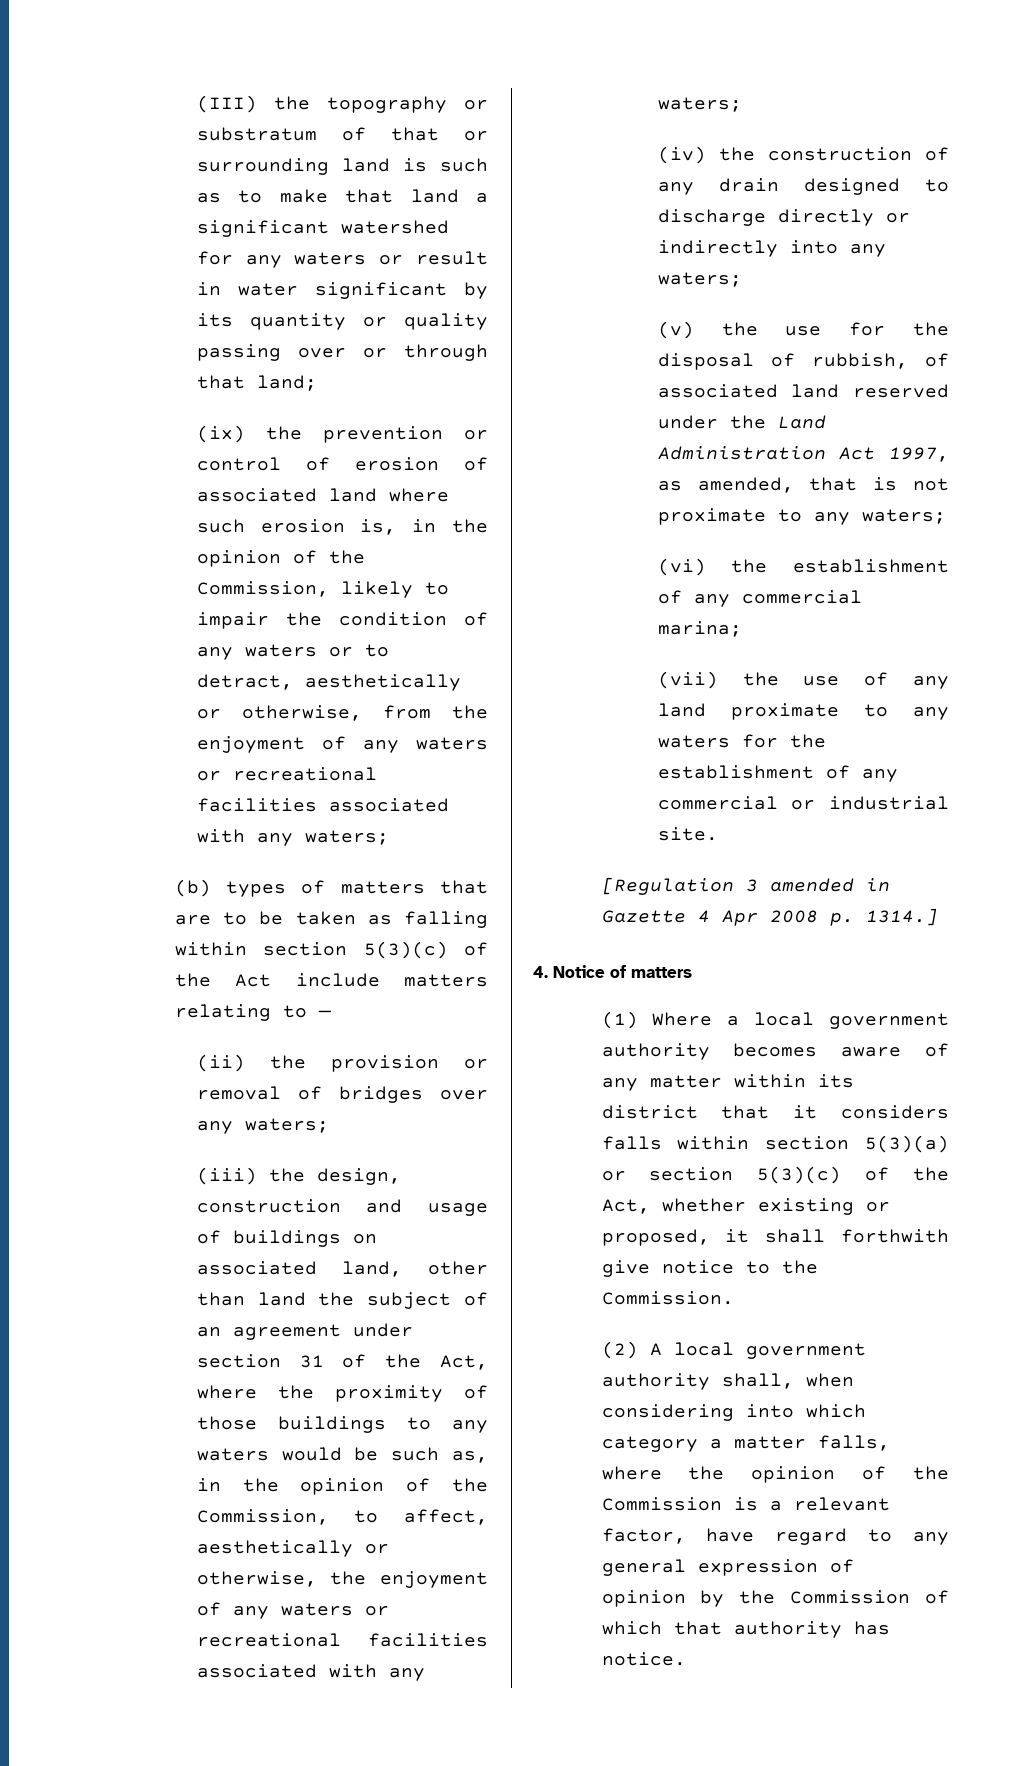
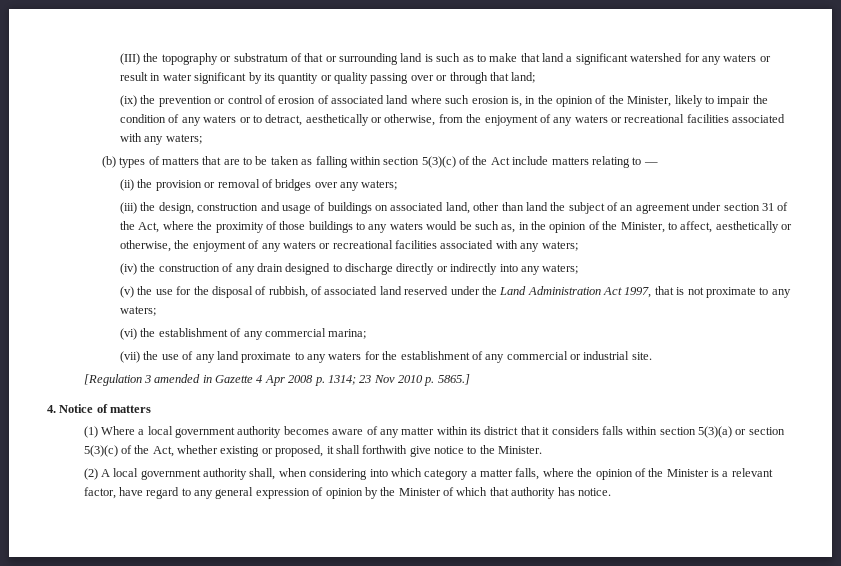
[196,581,329,597] Commission, -> [627,96,672,107] Minister,
[196,1509,329,1525] Commission, -> [620,222,665,233] Minister,
[657,477,794,493] as amended, -> (652, 292) none
[865,908,938,926] 1314.] -> [327,374,470,386] 1314; 23 Nov 2010 p. 5865.]
[601,1291,734,1305] Commission. -> [498,446,543,454] Minister.
[601,1497,722,1511] Commission -> [666,469,709,477] Minister
[790,1590,911,1604] Commission -> [398,488,441,496] Minister

